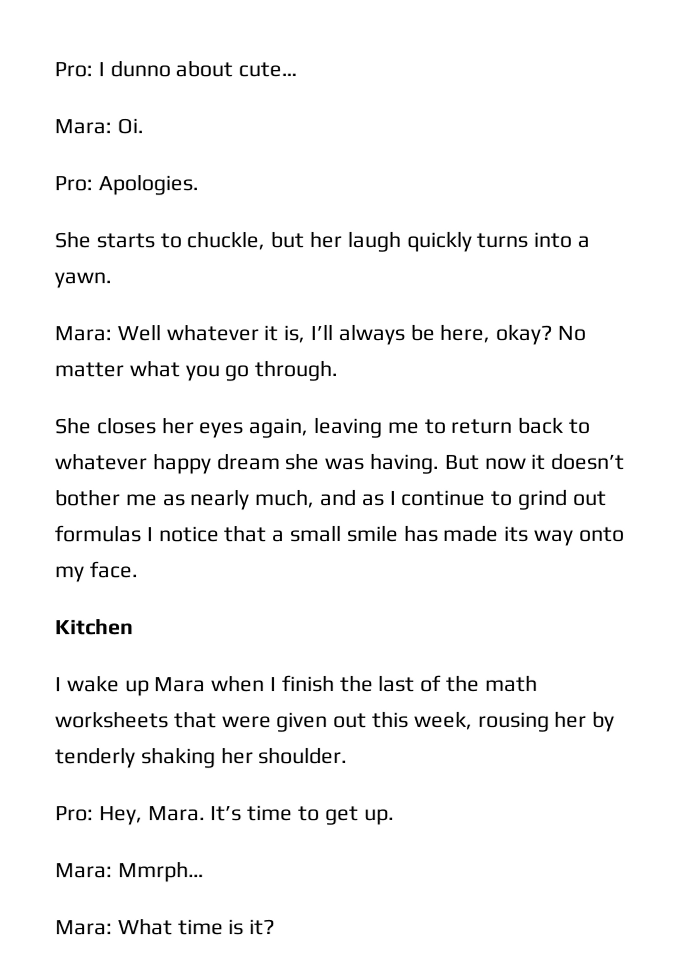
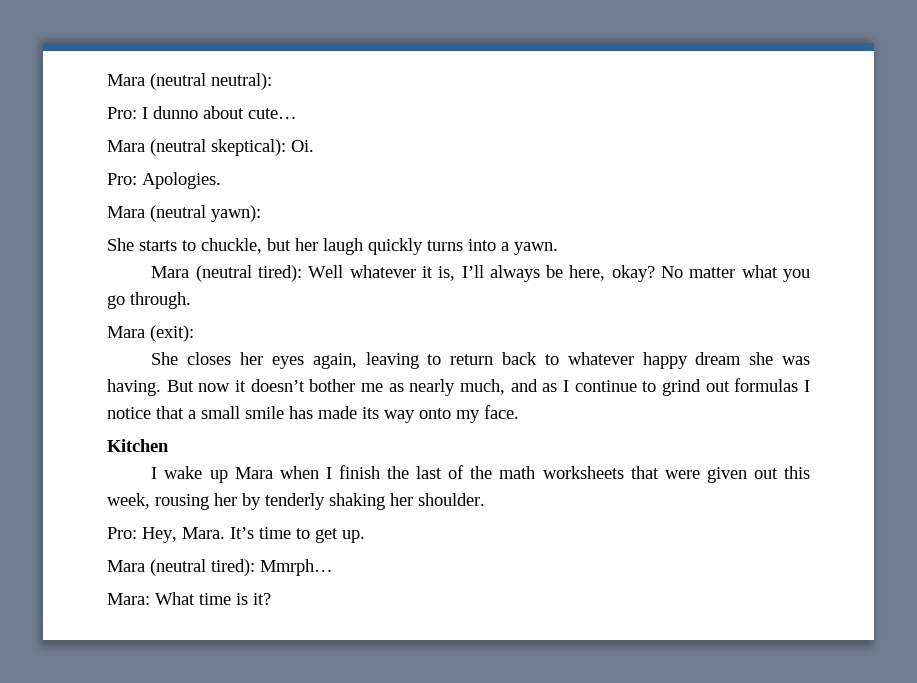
(54, 70) none -> [107,73,272,90] Mara (neutral neutral): //
[54,119,112,135] Mara: -> [107,139,286,156] Mara (neutral skeptical):
(199, 185) none -> [107,205,261,222] // Mara (neutral yawn):
[54,326,112,342] Mara: -> [151,265,302,282] Mara (neutral tired):
(339, 371) none -> [107,325,194,342] // Mara (exit):
[386,421,419,434] me -> (419, 360) none
[55,863,113,879] Mara: -> [107,559,255,576] Mara (neutral tired):

